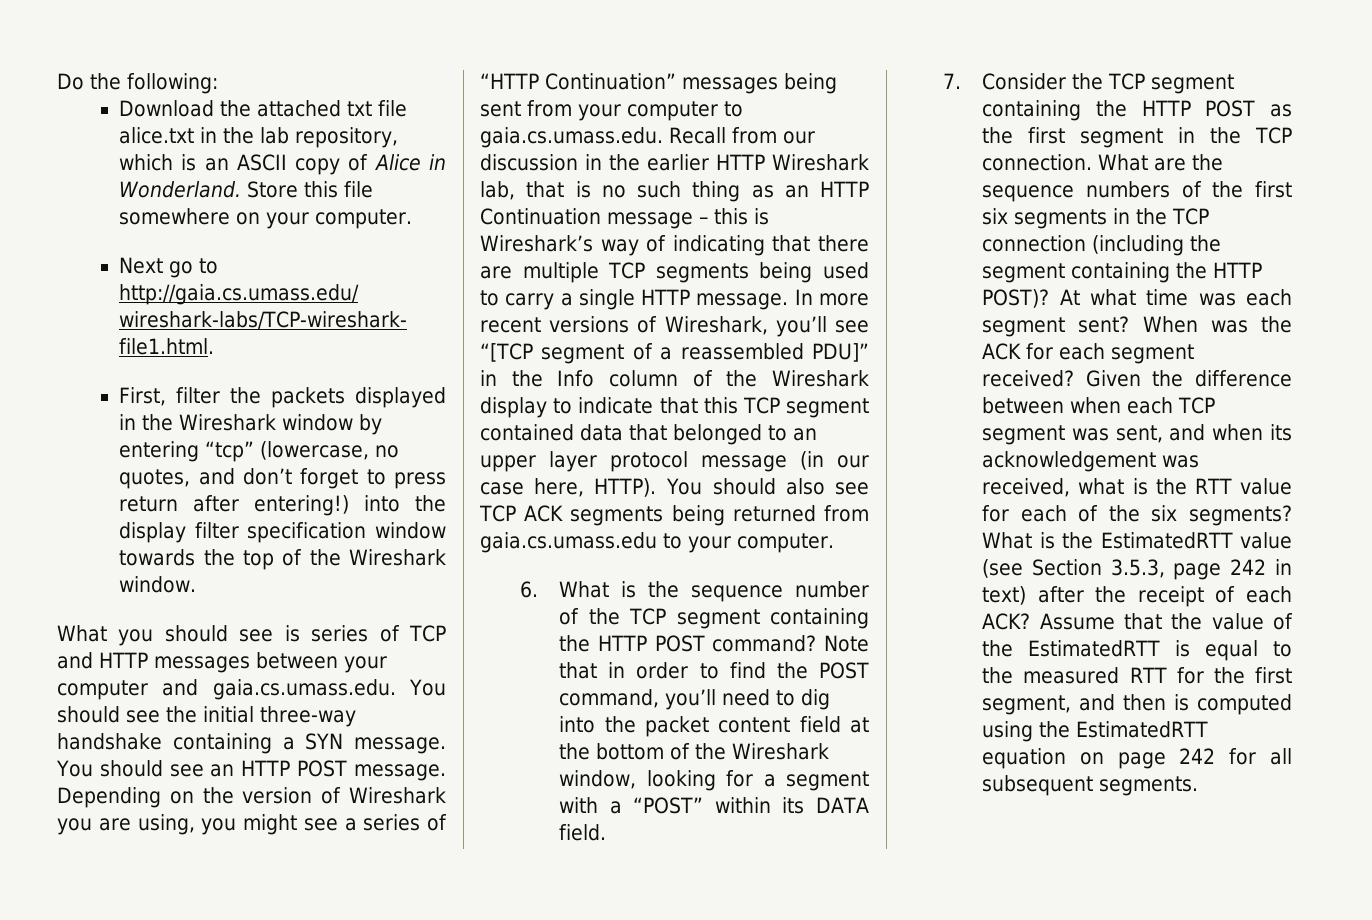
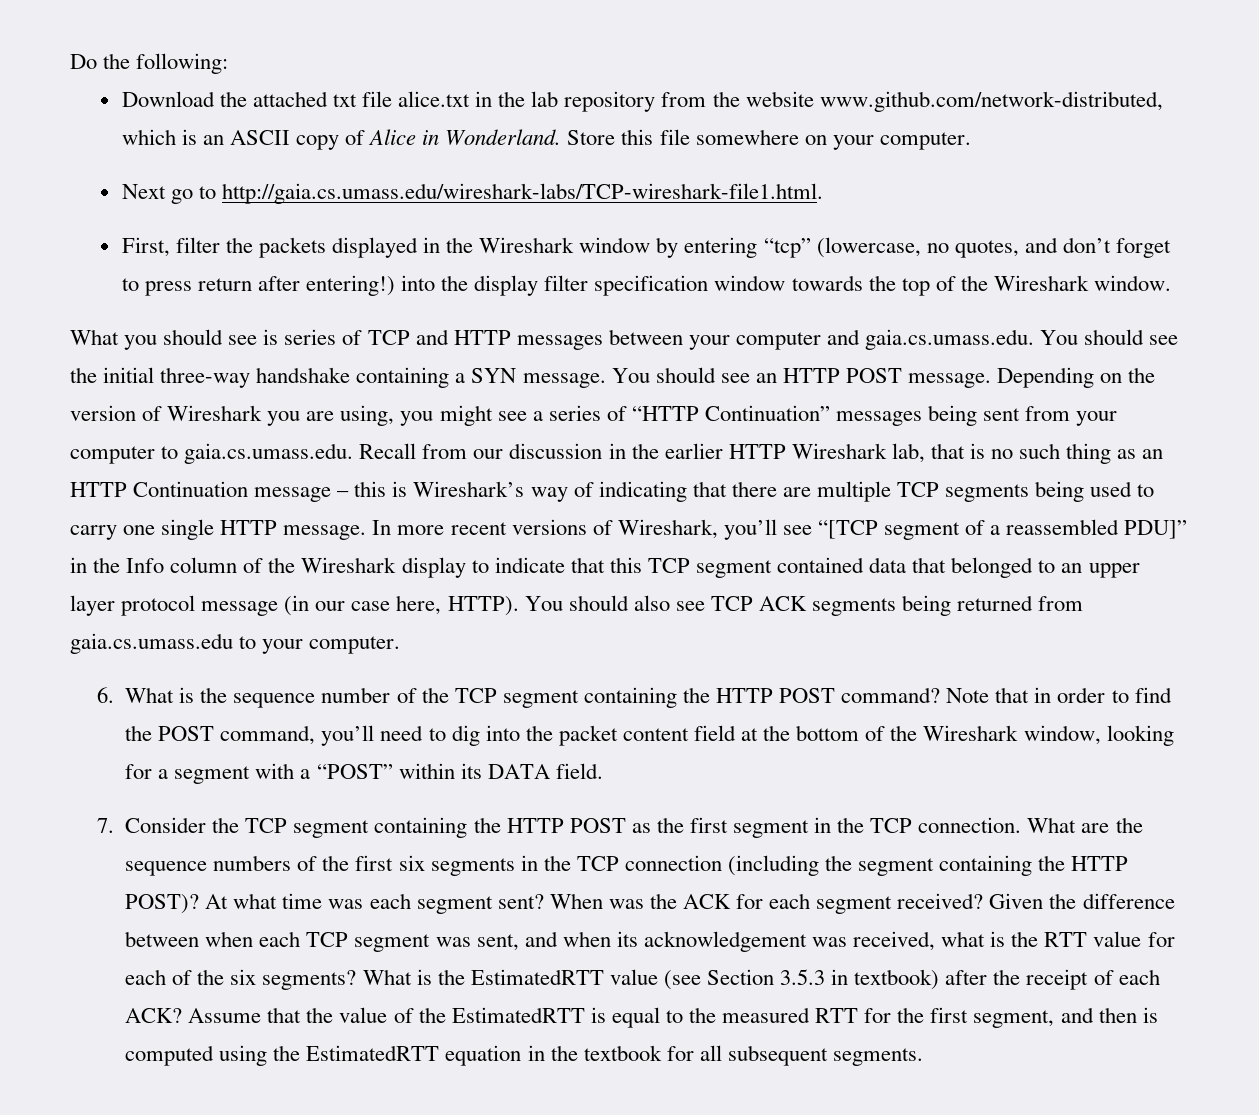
[295,127,399,148] repository, -> [564,91,1163,112] repository from the website www.github.com/network-distributed,
[560,293,573,306] a -> [123,525,156,535] one
[1110,559,1292,580] [982,586,1027,605] 3.5.3, page 242 in text) -> [780,969,940,990] 3.5.3 in textbook)
[1079,748,1216,769] on page 242 -> [527,1045,662,1061] in the textbook

